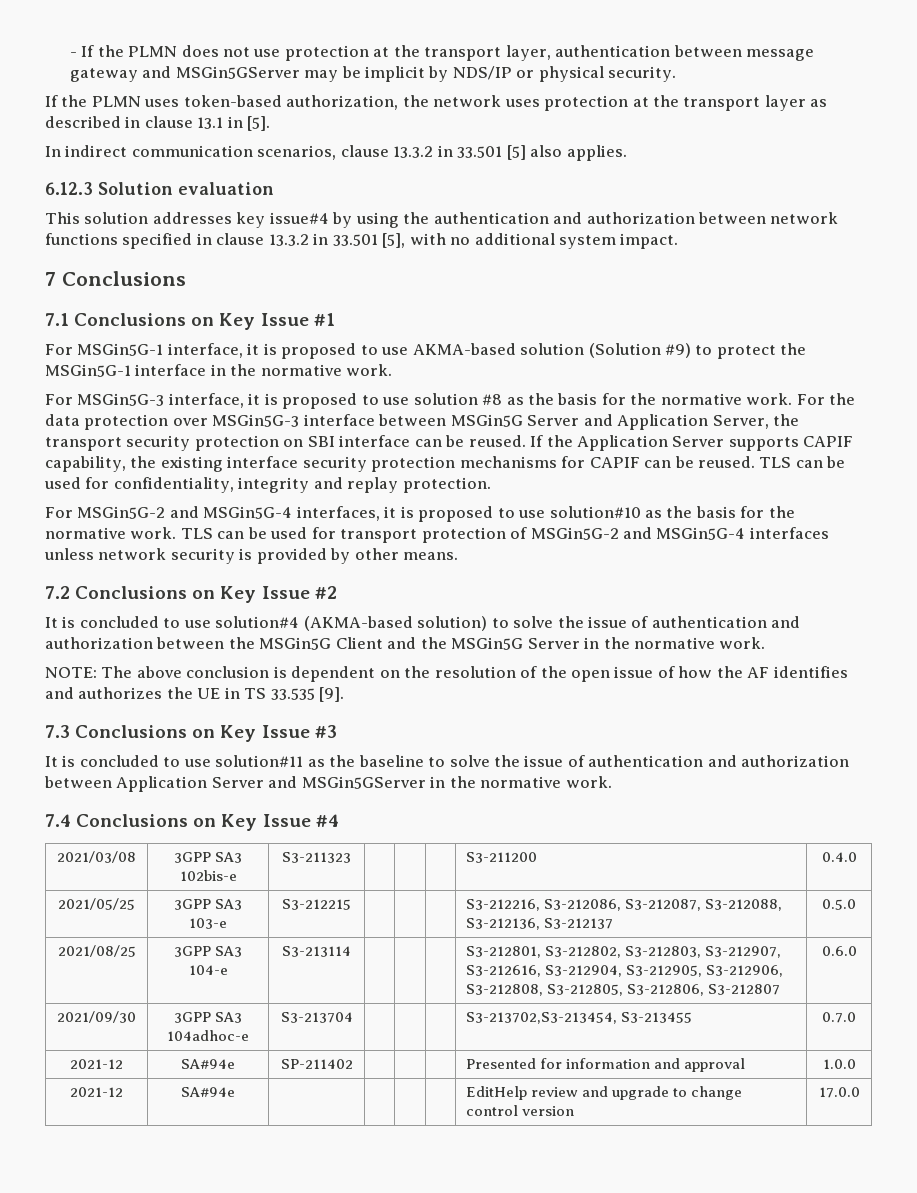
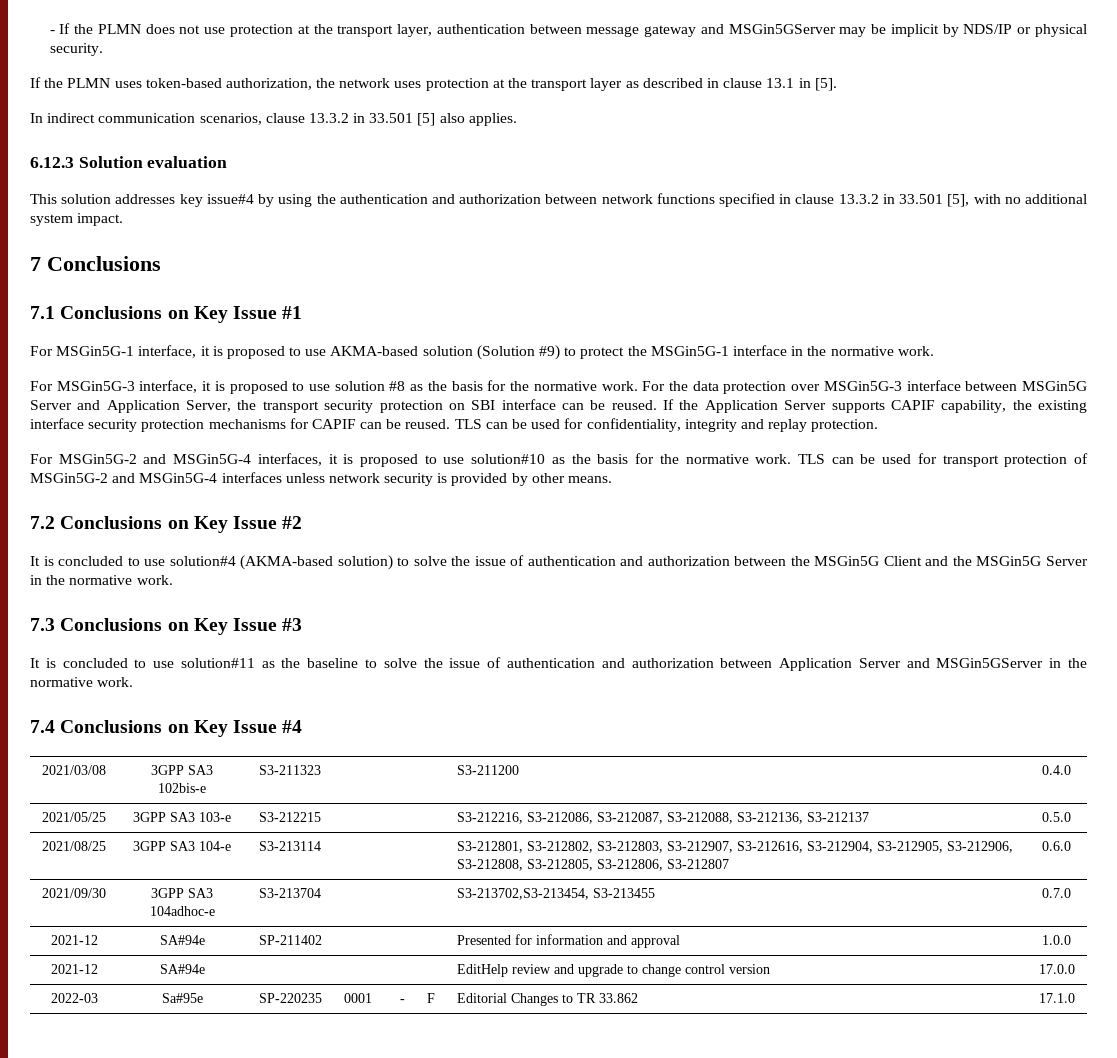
[45,666,848,682] [45,687,345,702] // NOTE: The above conclusion is dependent on the resolution of the open issue of how the AF identifies and authorizes the UE in TS 33.535 [9]. -> (173, 580) none
(860, 1092) none -> [50,993,98,1003] [161,993,203,1003] [258,993,322,1003] [344,993,373,1003] [399,999,405,1003] [427,993,435,1003] [457,993,639,1006] [1038,993,1075,1003] // 2022-03 | Sa#95e | SP-220235 | 0001 | - | F | Editorial Changes to TR 33.862 | 17.1.0

